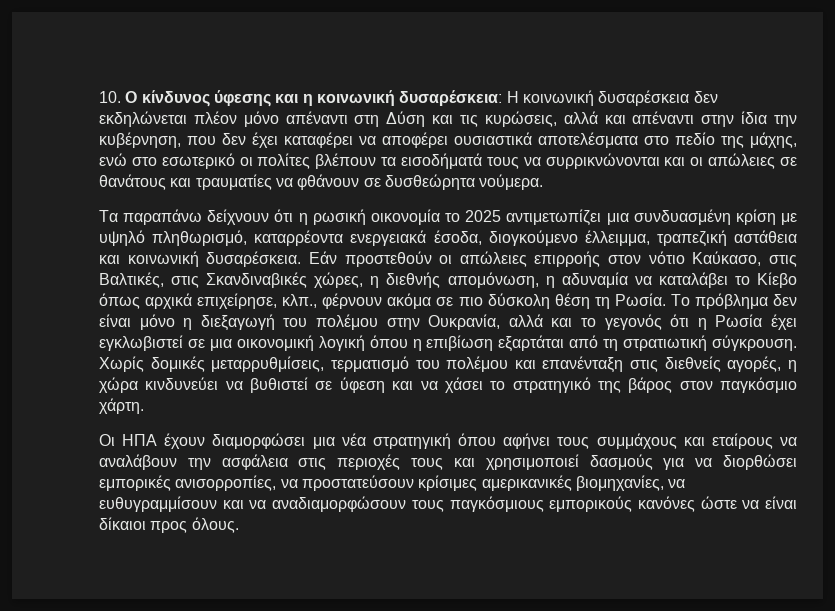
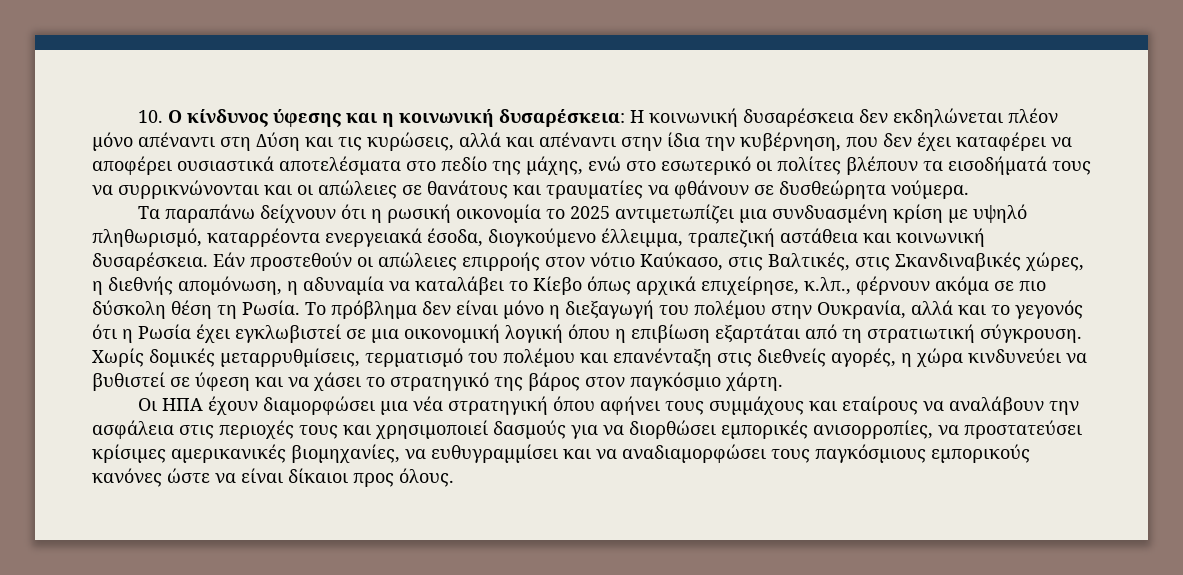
[282,294,318,308] κλπ., -> [804,277,851,295] κ.λπ.,
[301,475,414,491] προστατεύσουν -> [964,420,1082,439] προστατεύσει
[99,496,407,512] ευθυγραμμίσουν και να αναδιαμορφώσουν -> [431,444,766,463] ευθυγραμμίσει και να αναδιαμορφώσει

